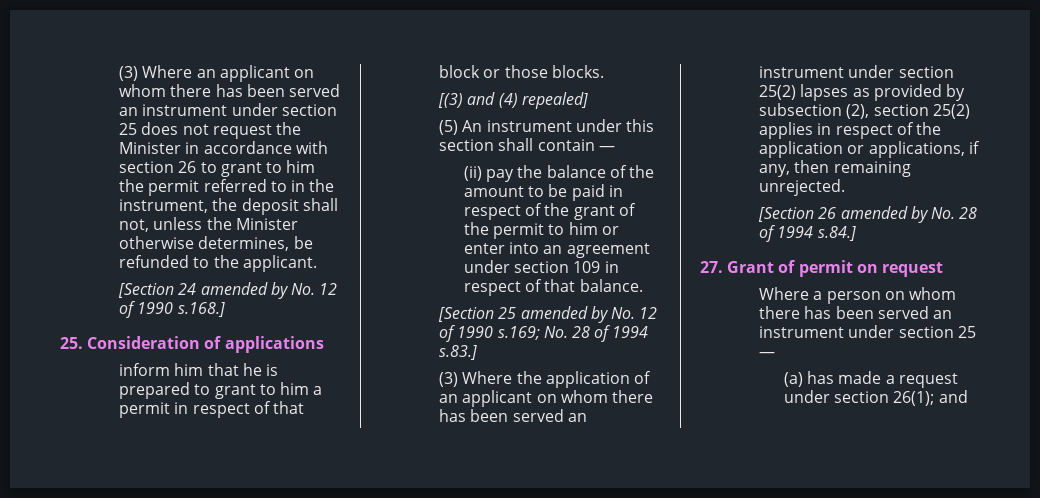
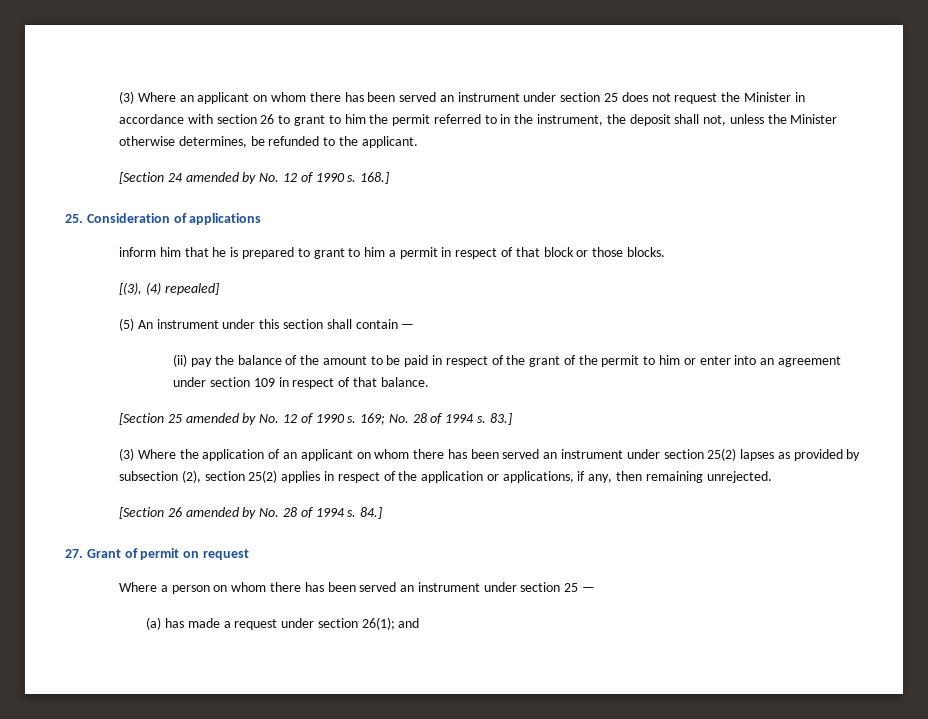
[177,302,225,317] s.168.] -> [347,172,390,184] s. 168.]
[438,92,496,108] [(3) and -> [119,282,143,295] [(3),
[497,325,649,342] [439,345,478,360] s.169; No. 28 of 1994 s.83.] -> [347,413,512,425] s. 169; No. 28 of 1994 s. 83.]
[817,226,856,241] s.84.] -> [347,507,383,519] s. 84.]

